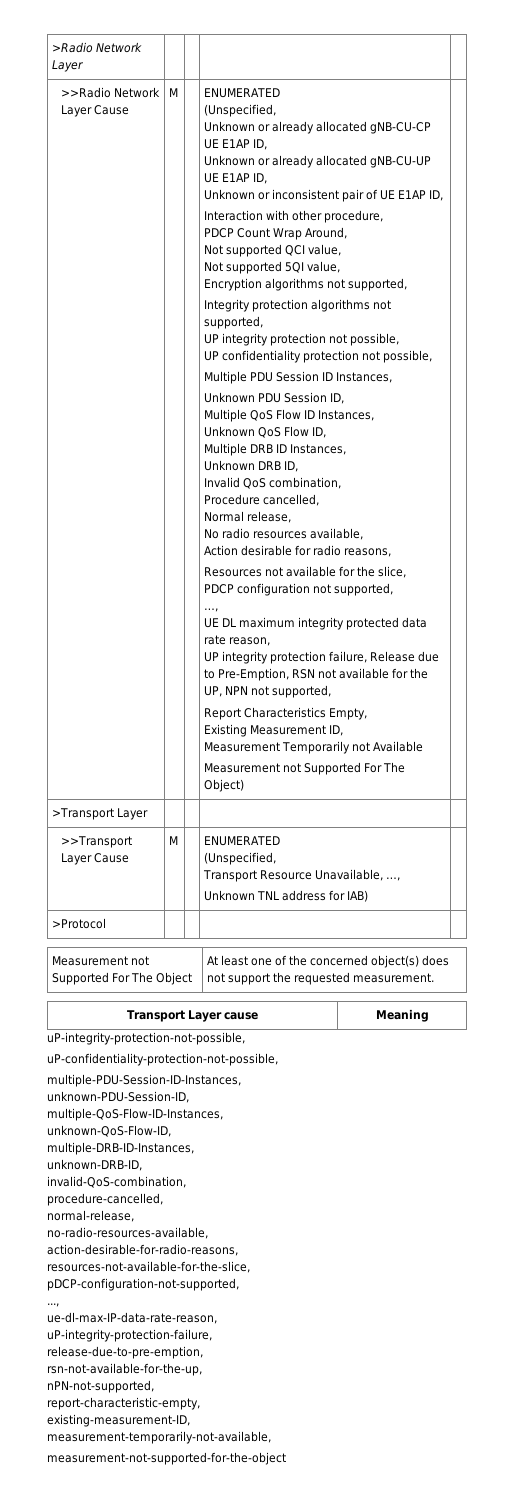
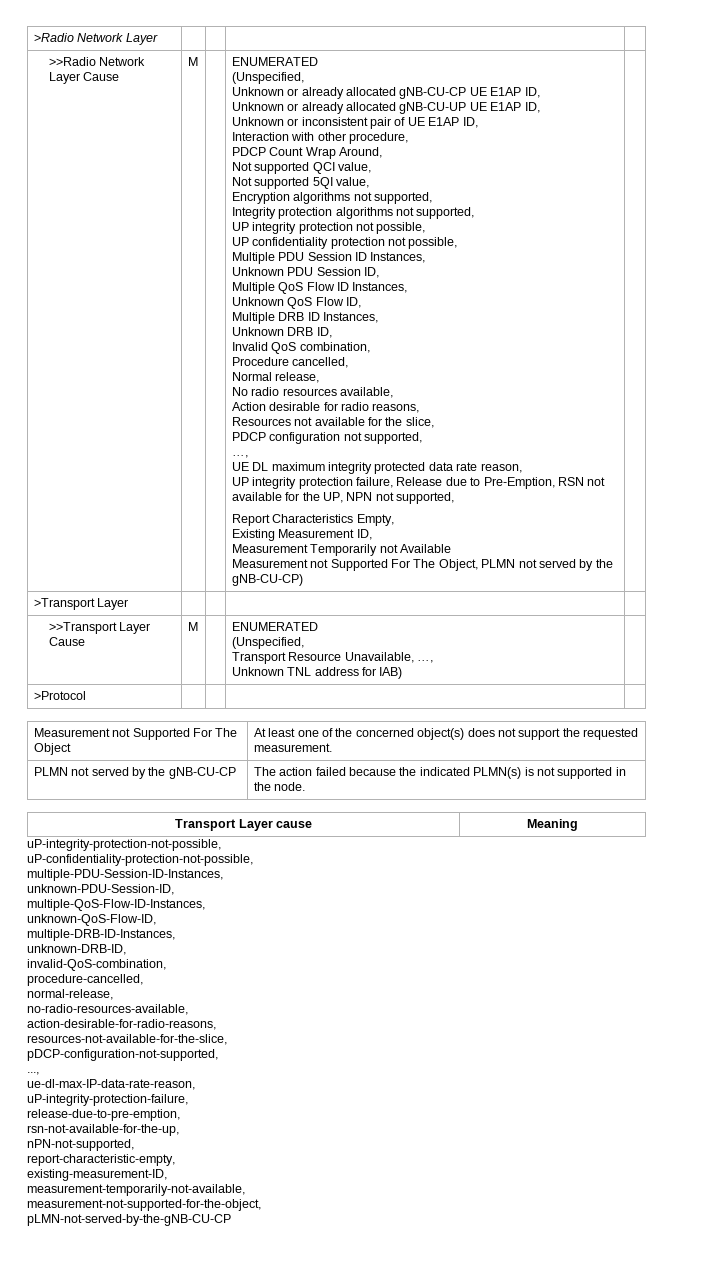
[203,779,244,792] Object) -> [438,559,613,571] [231,574,303,586] Object, PLMN not served by the gNB-CU-CP)
(435, 978) none -> [33,767,236,779] [253,767,626,779] [253,782,306,791] // PLMN not served by the gNB-CU-CP | The action failed because the indicated PLMN(s) is not supported in the node.
[47,1452,286,1465] measurement-not-supported-for-the-object -> [27,1199,261,1211] [27,1214,231,1226] measurement-not-supported-for-the-object, // pLMN-not-served-by-the-gNB-CU-CP

